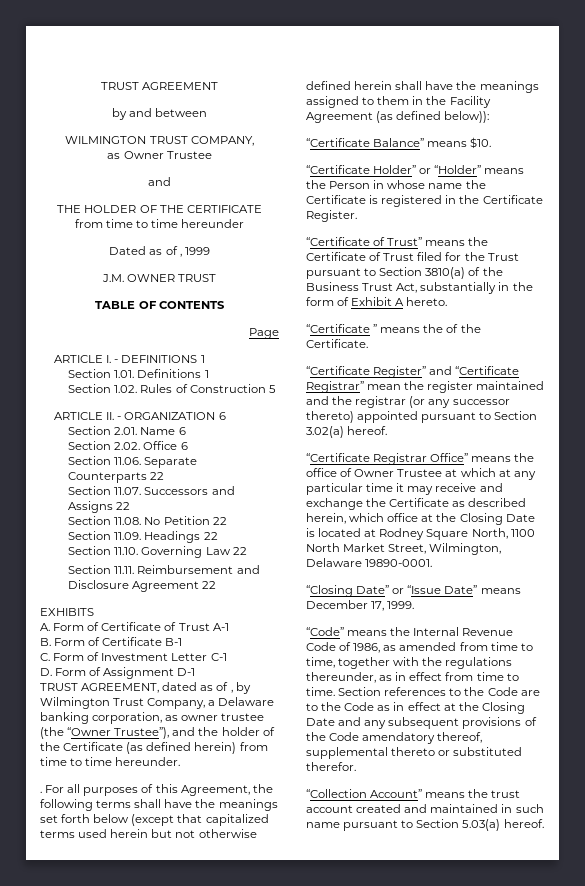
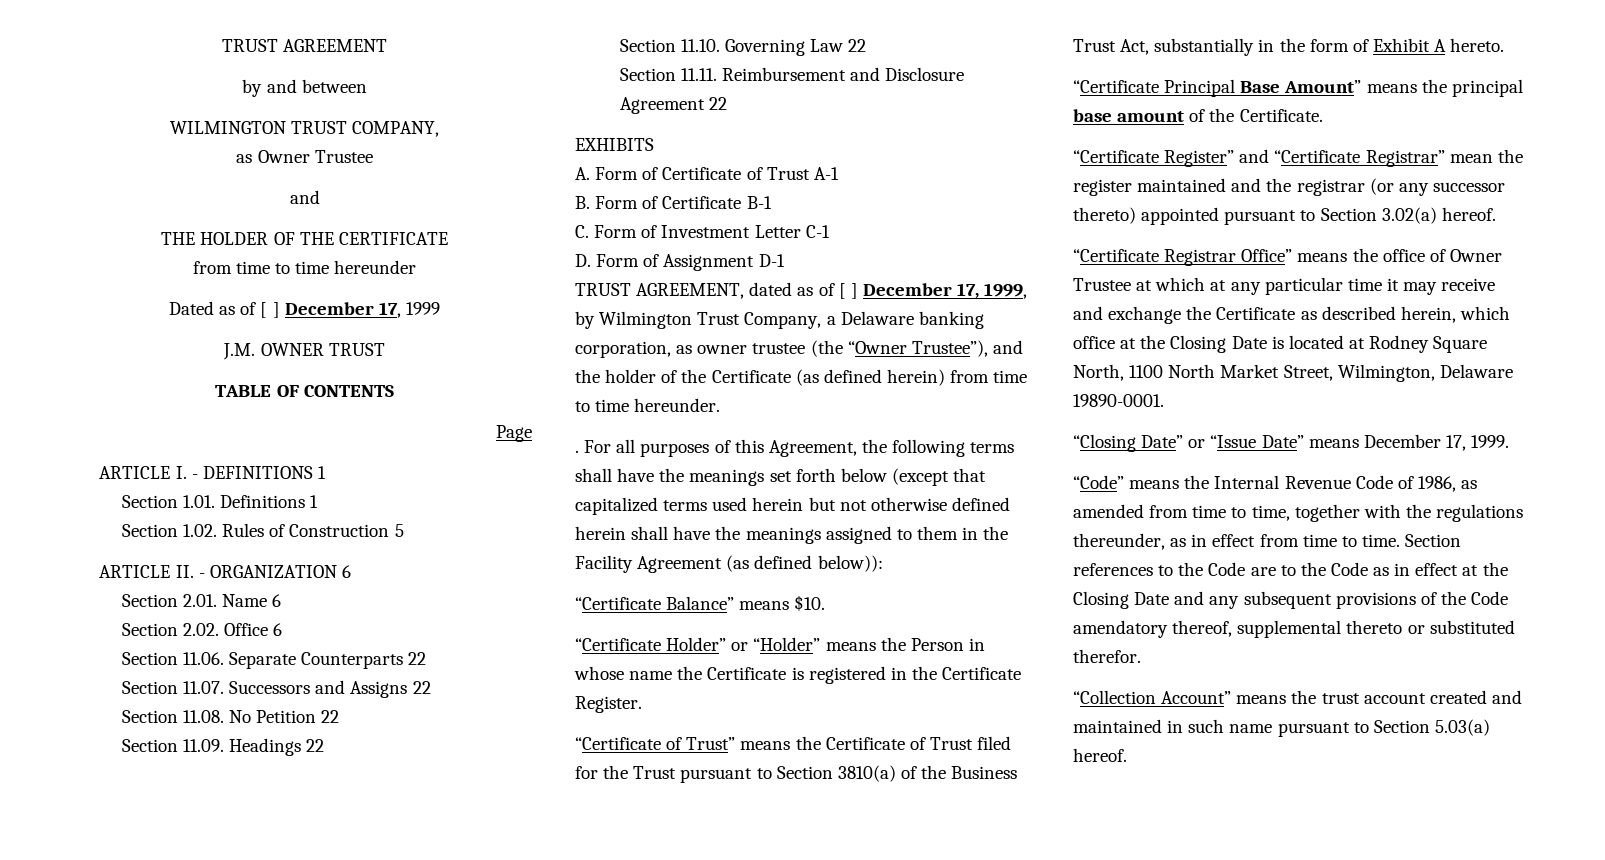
[179,253,182,257] , -> [260,302,401,318] [ ] December 17,
[230,689,233,693] , -> [838,283,1028,299] [ ] December 17, 1999,
[373,324,444,333] ” means the -> [1164,79,1523,97] [1073,109,1185,122] Principal Base Amount” means the principal base amount

